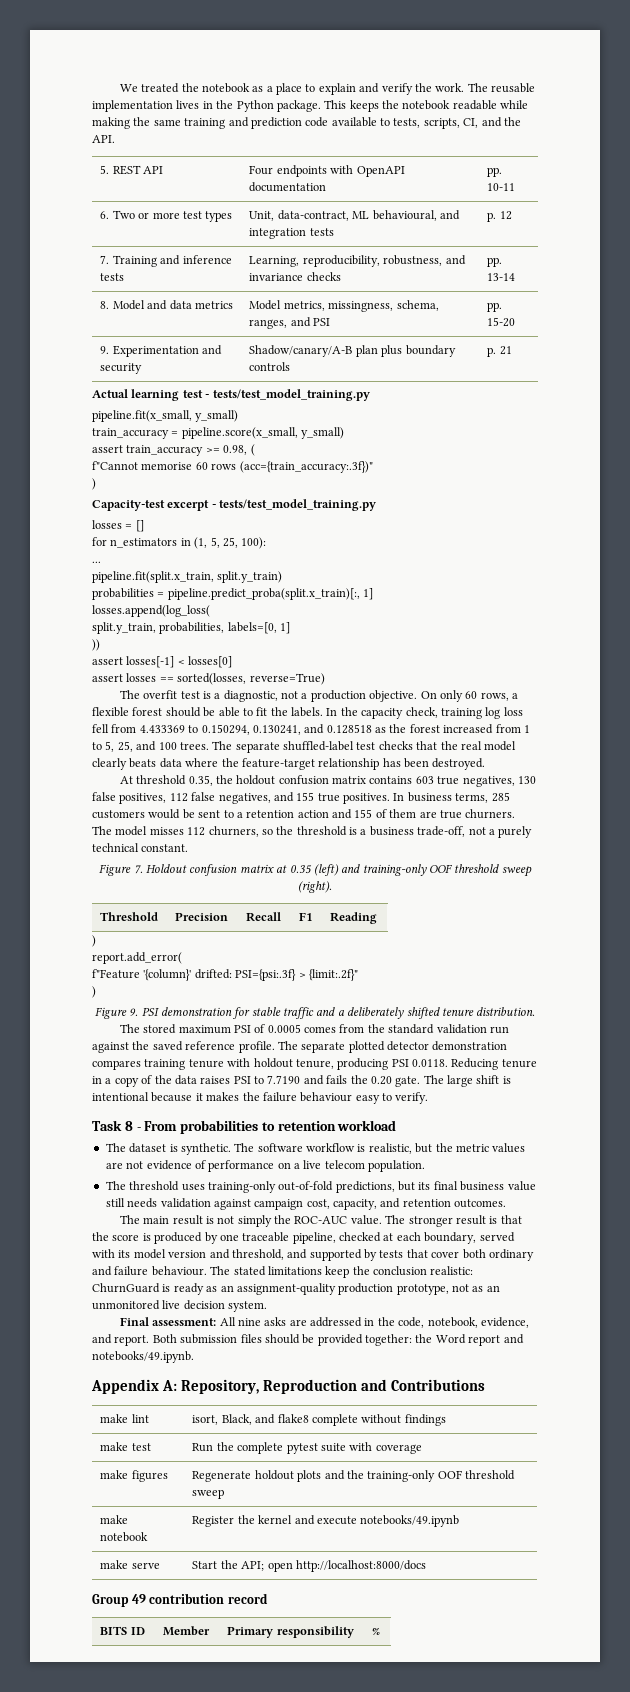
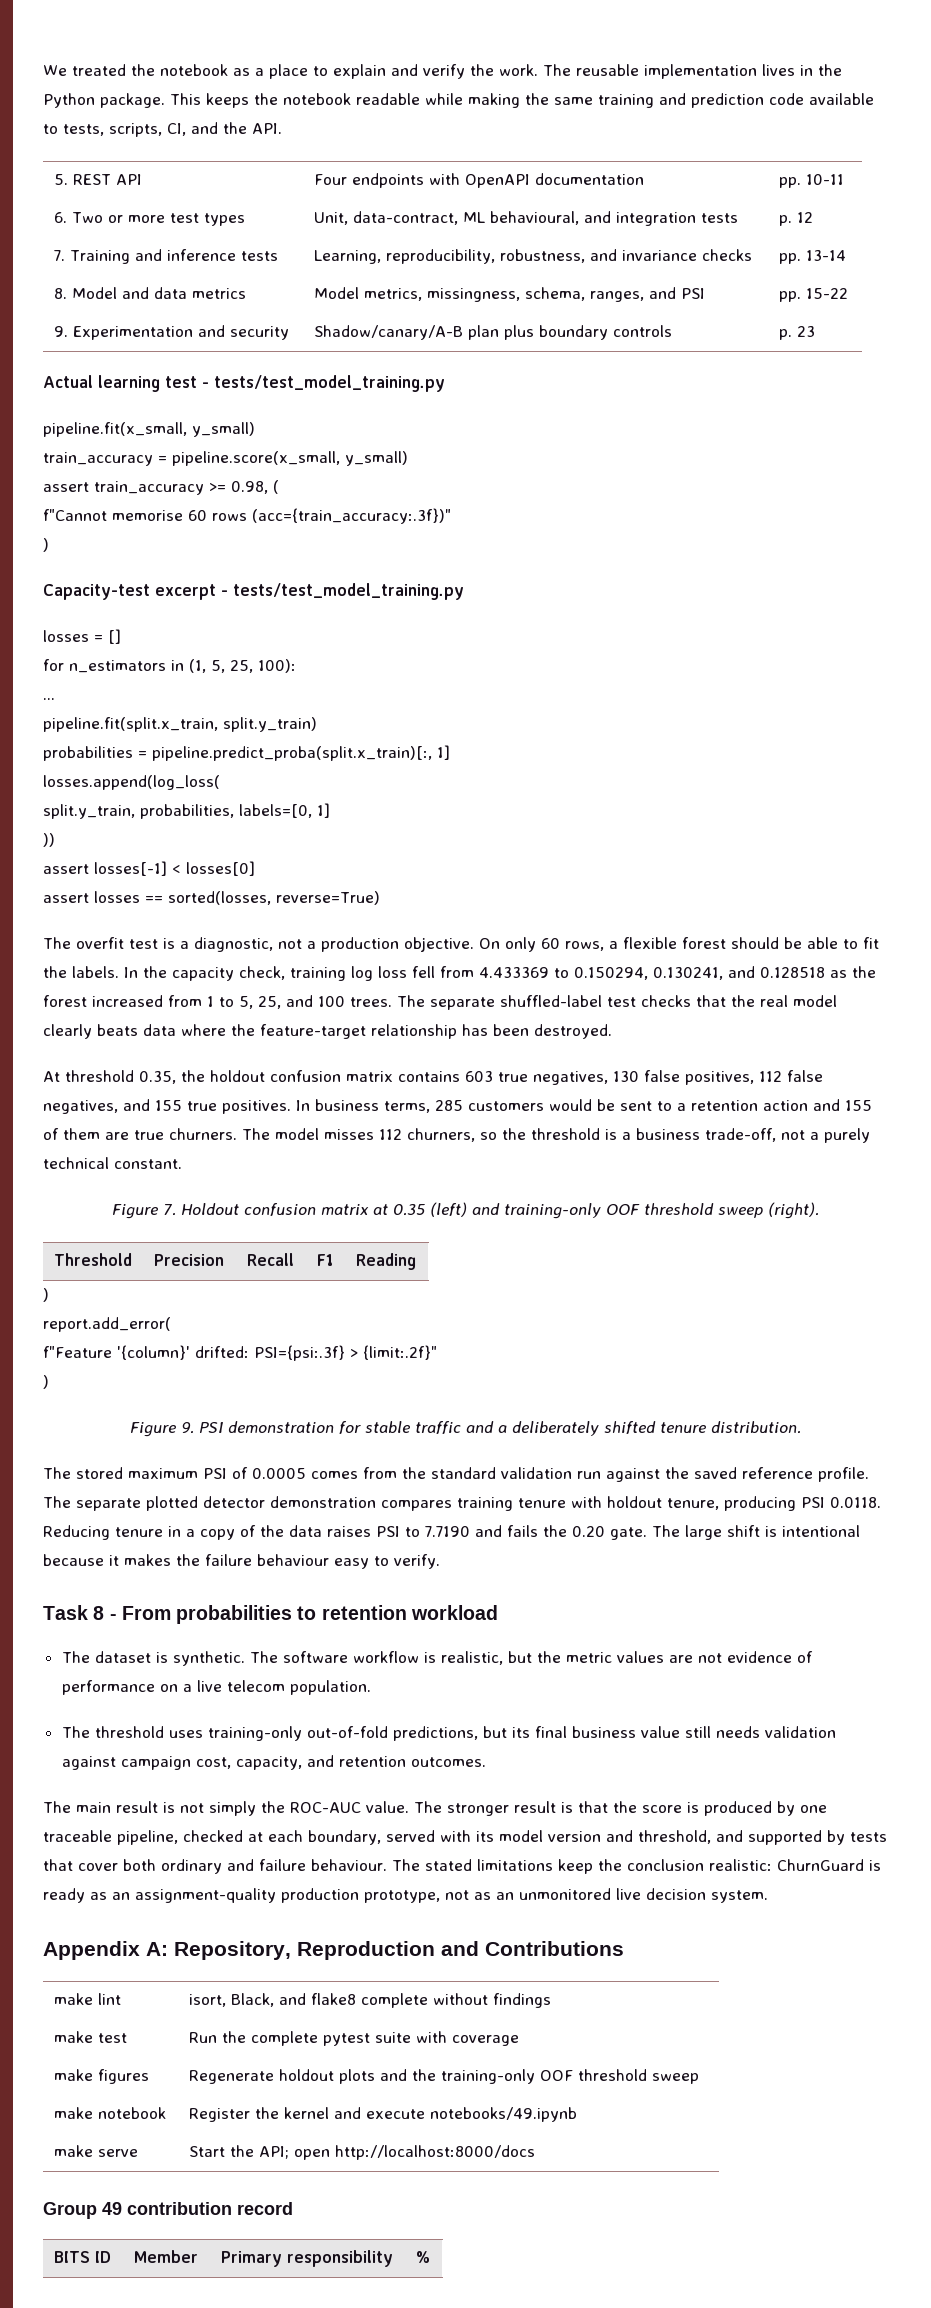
[487,317,516,327] 15-20 -> [805,288,848,299] 15-22
[499,346,512,355] 21 -> [796,326,815,337] 23
[119,1317,529,1328] [92,1334,524,1346] [92,1351,194,1363] // Final assessment: All nine asks are addressed in the code, notebook, evidence, and report. Both submission files should be provided together: the Word report and notebooks/49.ipynb. -> (768, 1896) none

